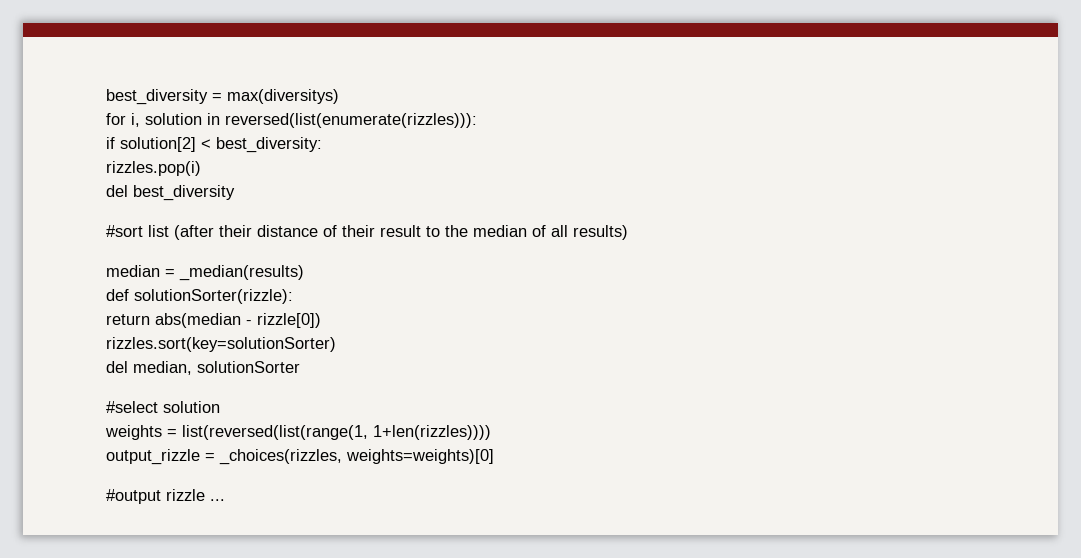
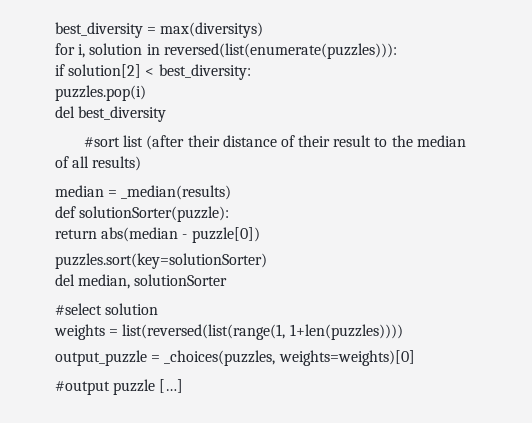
[225,113,477,128] reversed(list(enumerate(rizzles))): -> [163,43,397,59] reversed(list(enumerate(puzzles))):
[106,161,201,176] rizzles.pop(i) -> [55,85,146,101] puzzles.pop(i)
[134,289,293,304] solutionSorter(rizzle): -> [79,206,230,222] solutionSorter(puzzle):
[257,313,321,328] [106,337,336,352] rizzle[0]) // rizzles.sort(key=solutionSorter) -> [191,227,260,243] [55,253,267,269] puzzle[0]) // puzzles.sort(key=solutionSorter)
[373,425,491,440] [106,449,342,465] 1+len(rizzles)))) // output_rizzle = _choices(rizzles, -> [289,324,403,340] [55,350,276,366] 1+len(puzzles)))) // output_puzzle = _choices(puzzles,
[166,489,225,501] rizzle ... -> [113,379,184,395] puzzle […]

